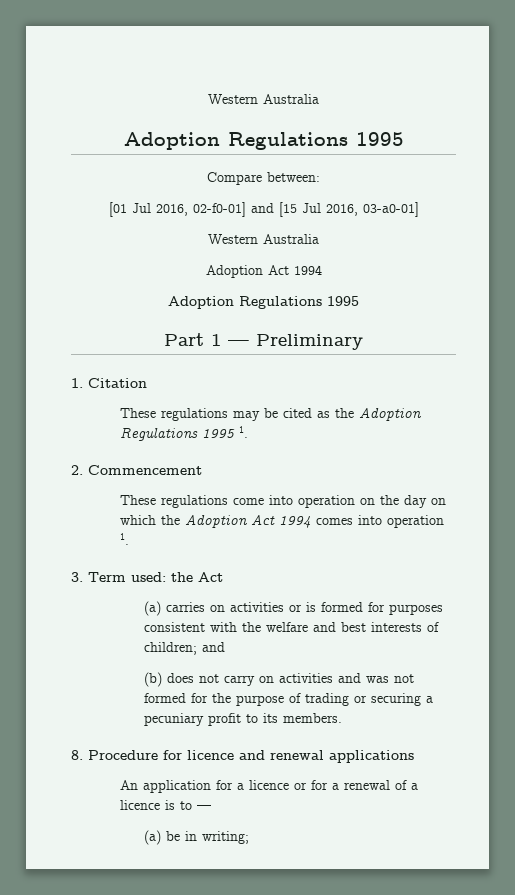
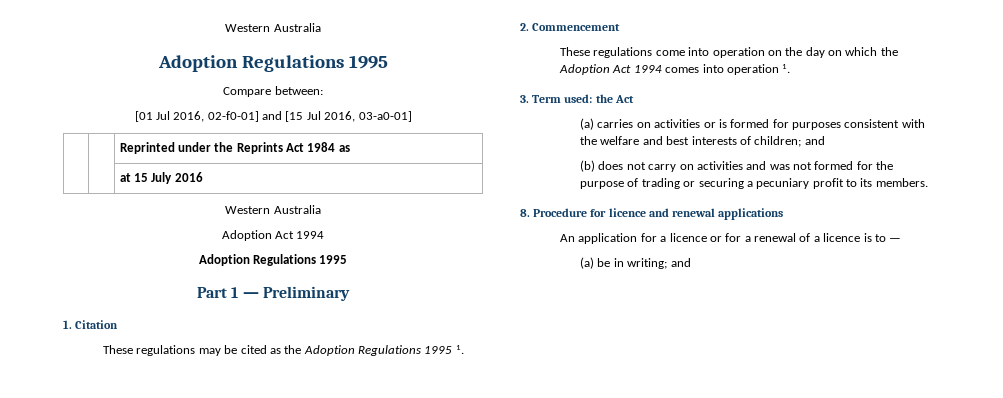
(419, 209) none -> [119,142,350,154] [119,172,203,184] // | | Reprinted under the Reprints Act 1984 as // | | at 15 July 2016
(250, 837) none -> [670,258,691,267] and

